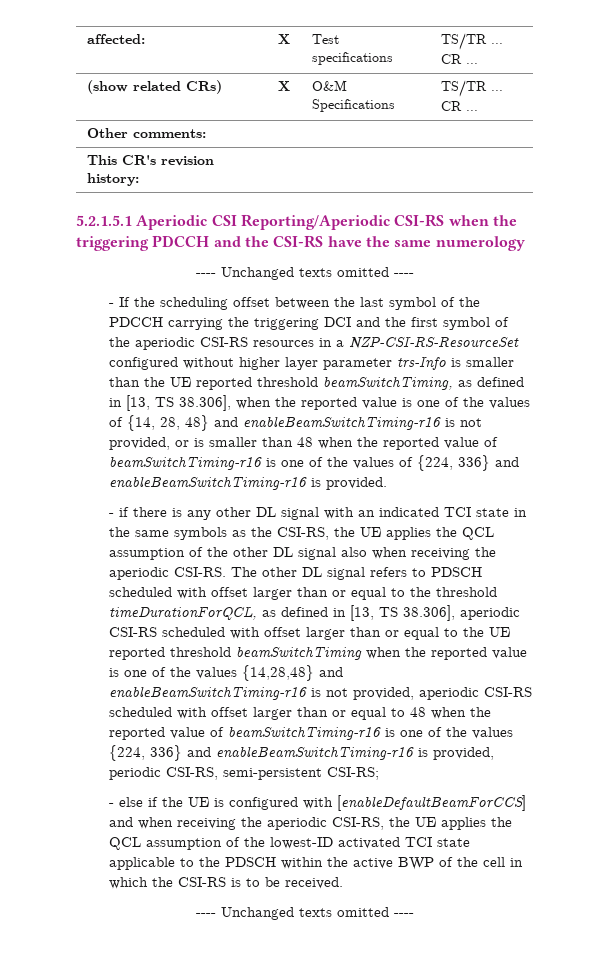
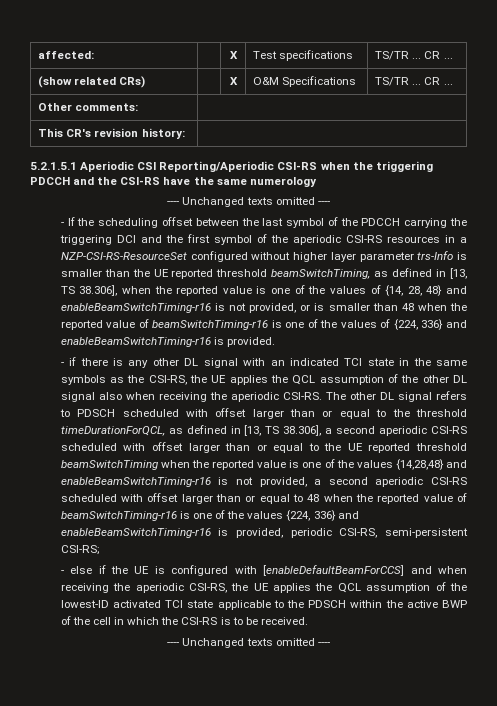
(456, 613) none -> [325,426,376,434] a second
(415, 693) none -> [314,477,368,485] a second

